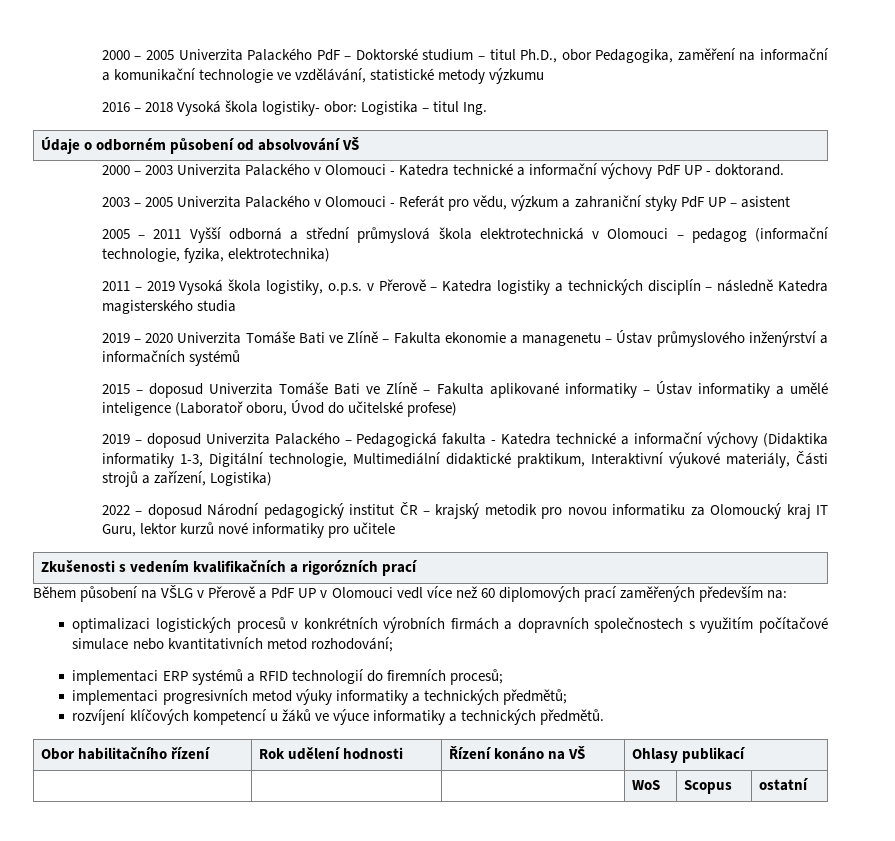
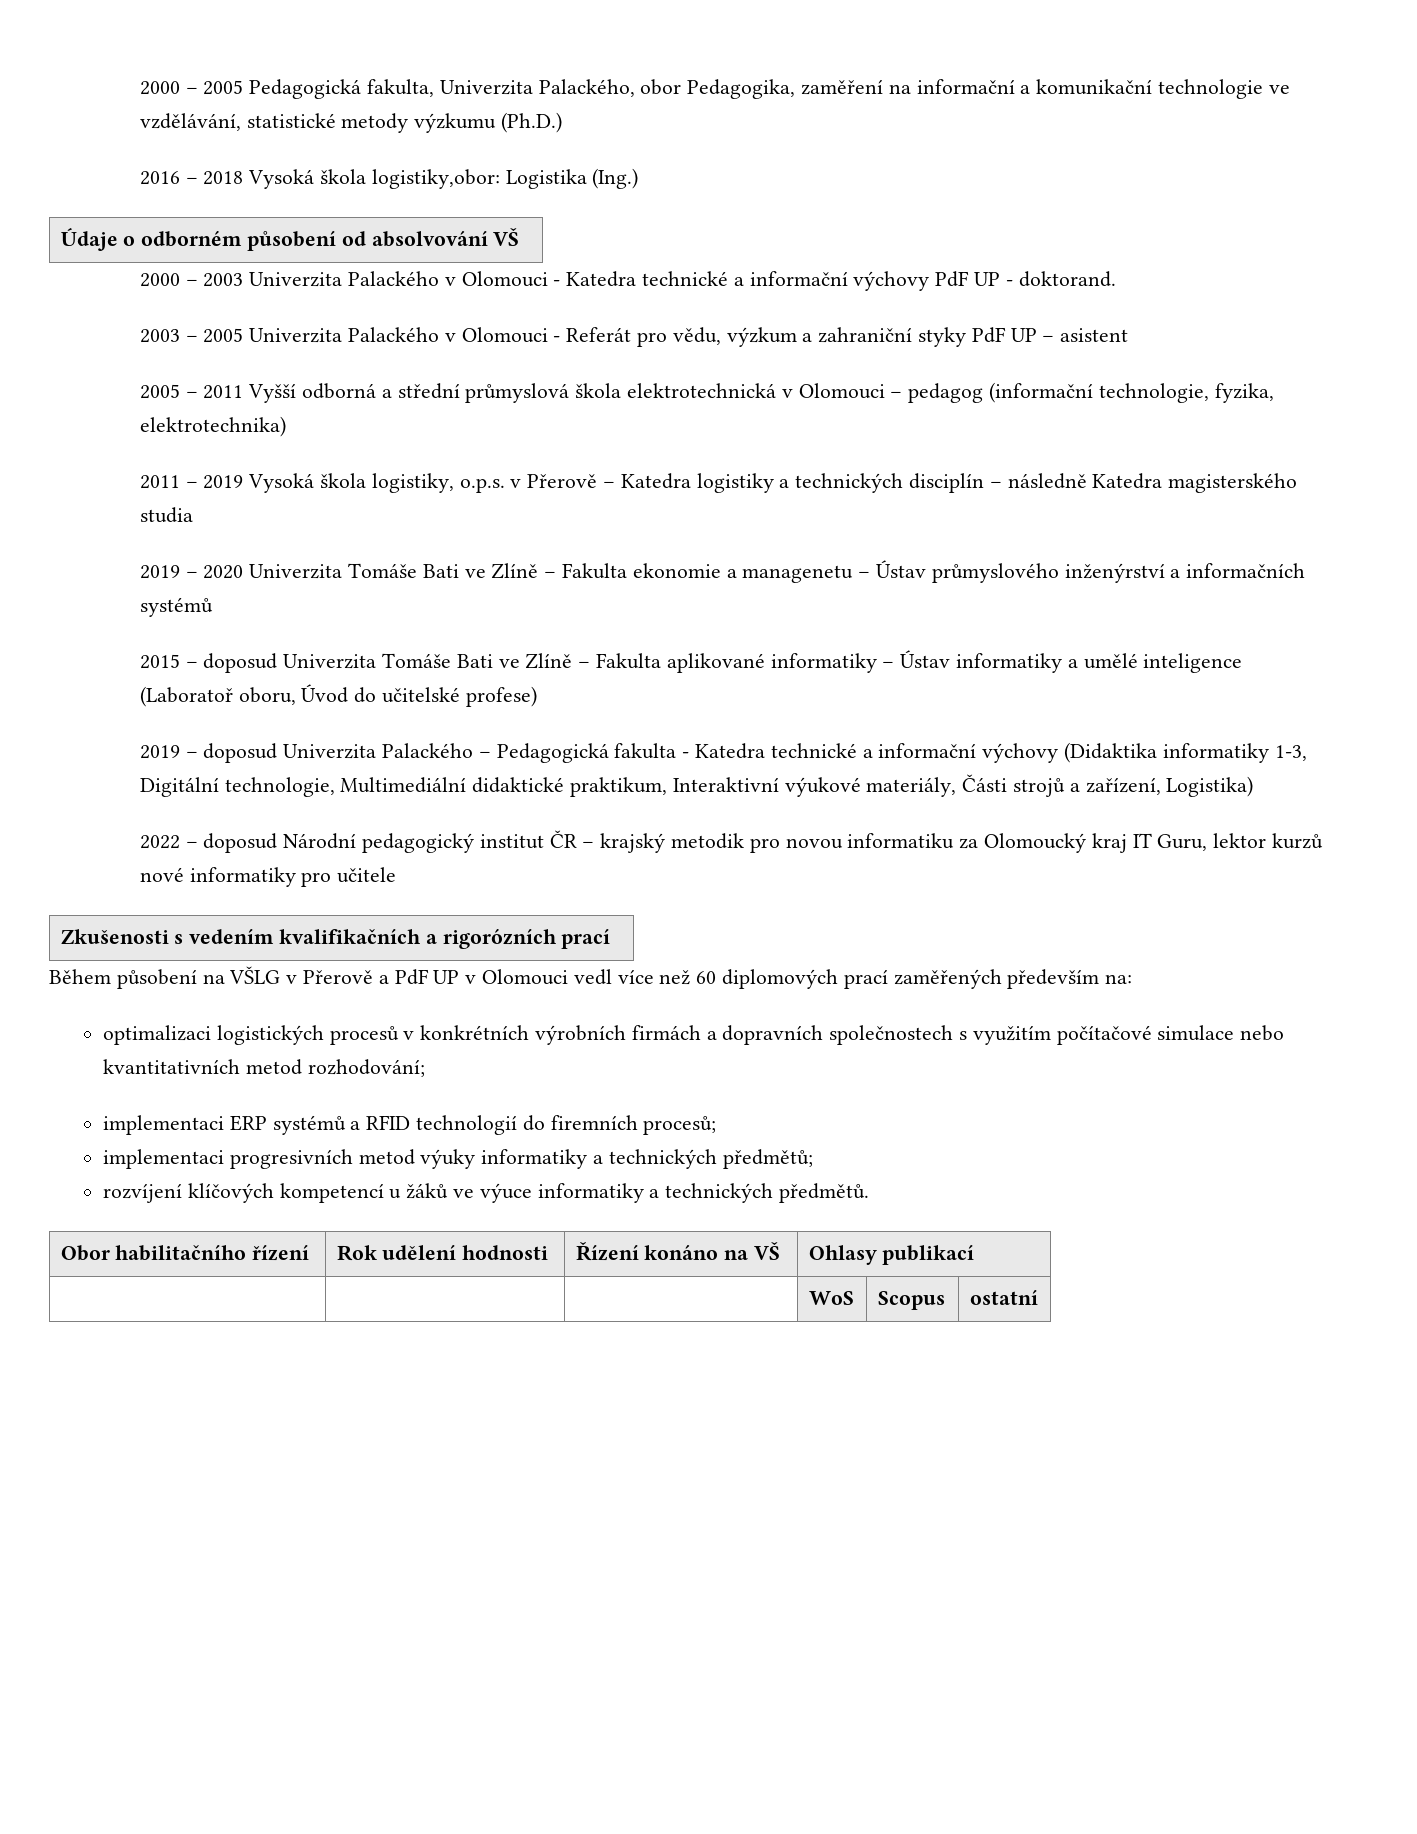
[178,48,558,63] Univerzita Palackého PdF – Doktorské studium – titul Ph.D., -> [249,79,635,99] Pedagogická fakulta, Univerzita Palackého,
(545, 76) none -> [501,112,563,133] (Ph.D.)
[262,101,488,116] logistiky- obor: Logistika – titul Ing. -> [371,168,639,189] logistiky,obor: Logistika (Ing.)

